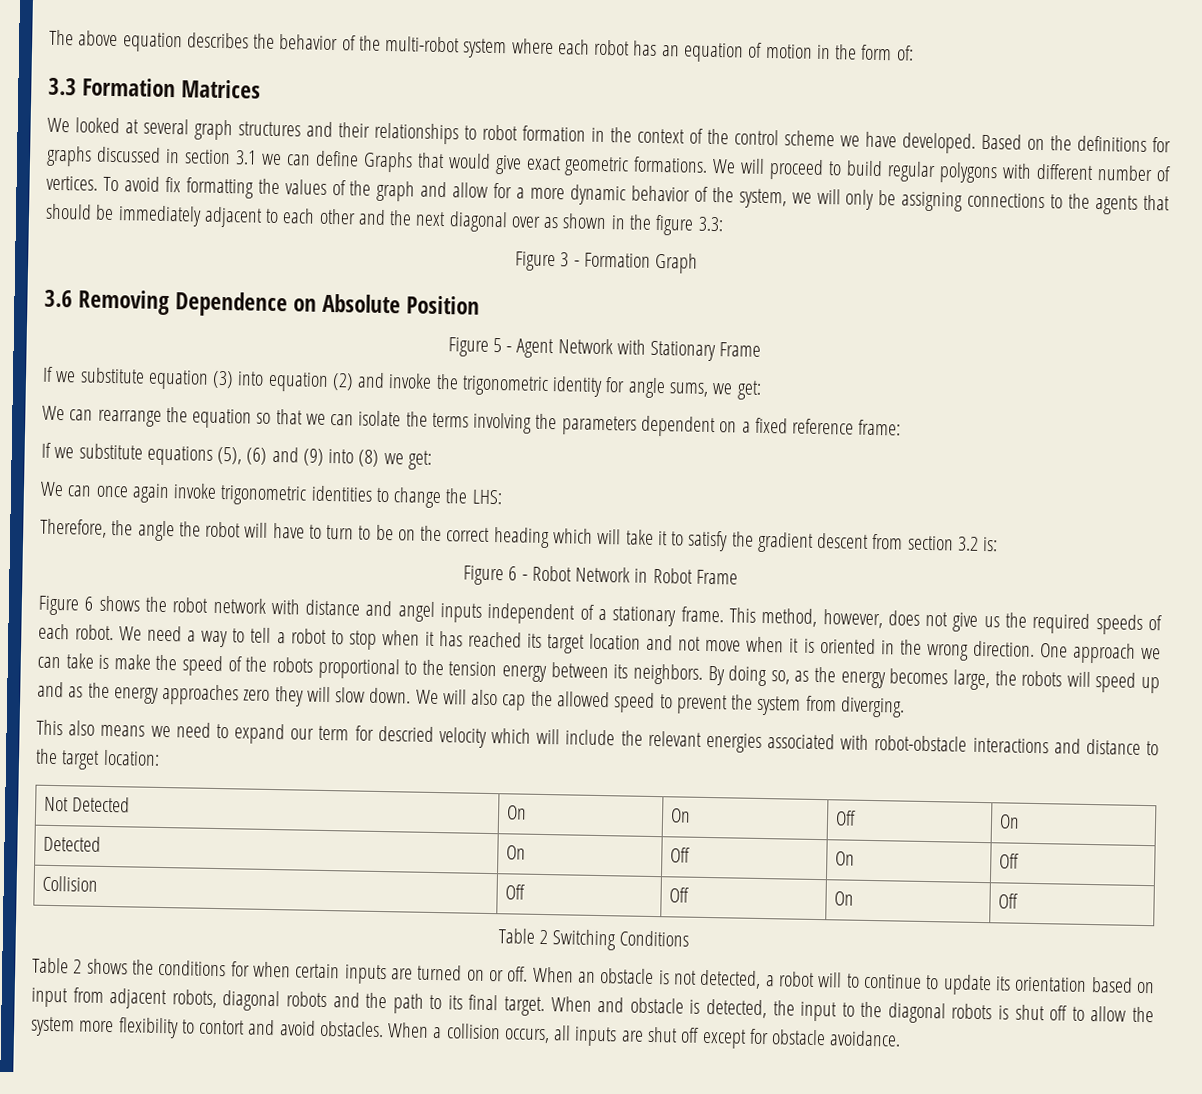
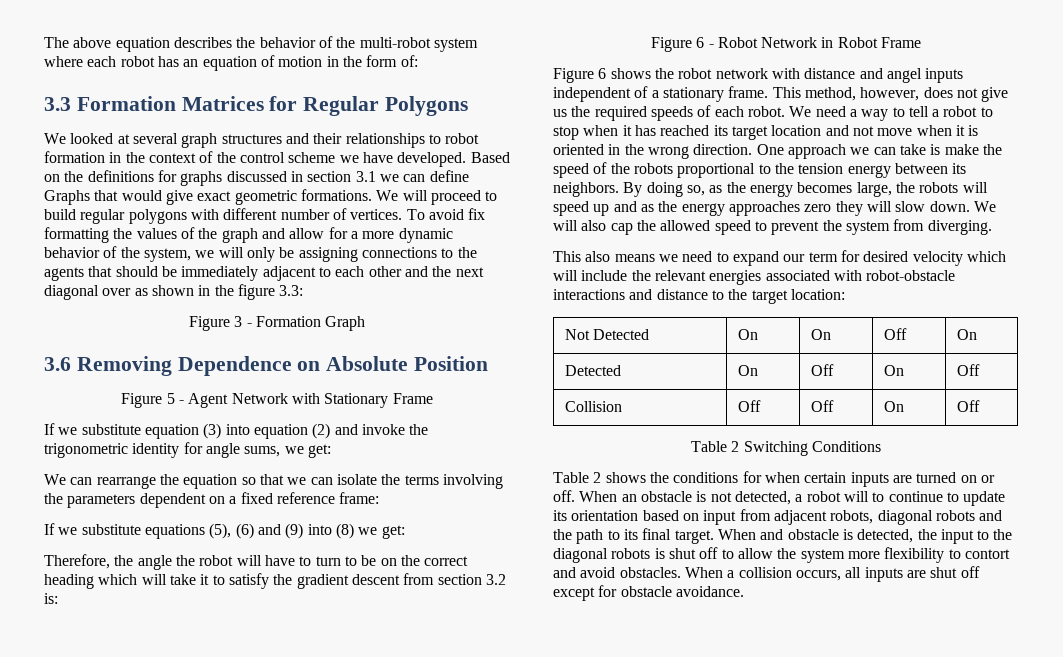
(262, 89) none -> [269,96,469,116] for Regular Polygons
[40,481,503,509] // We can once again invoke trigonometric identities to change the LHS: -> (405, 532) none
[377,725,434,742] descried -> [863,251,909,262] desired

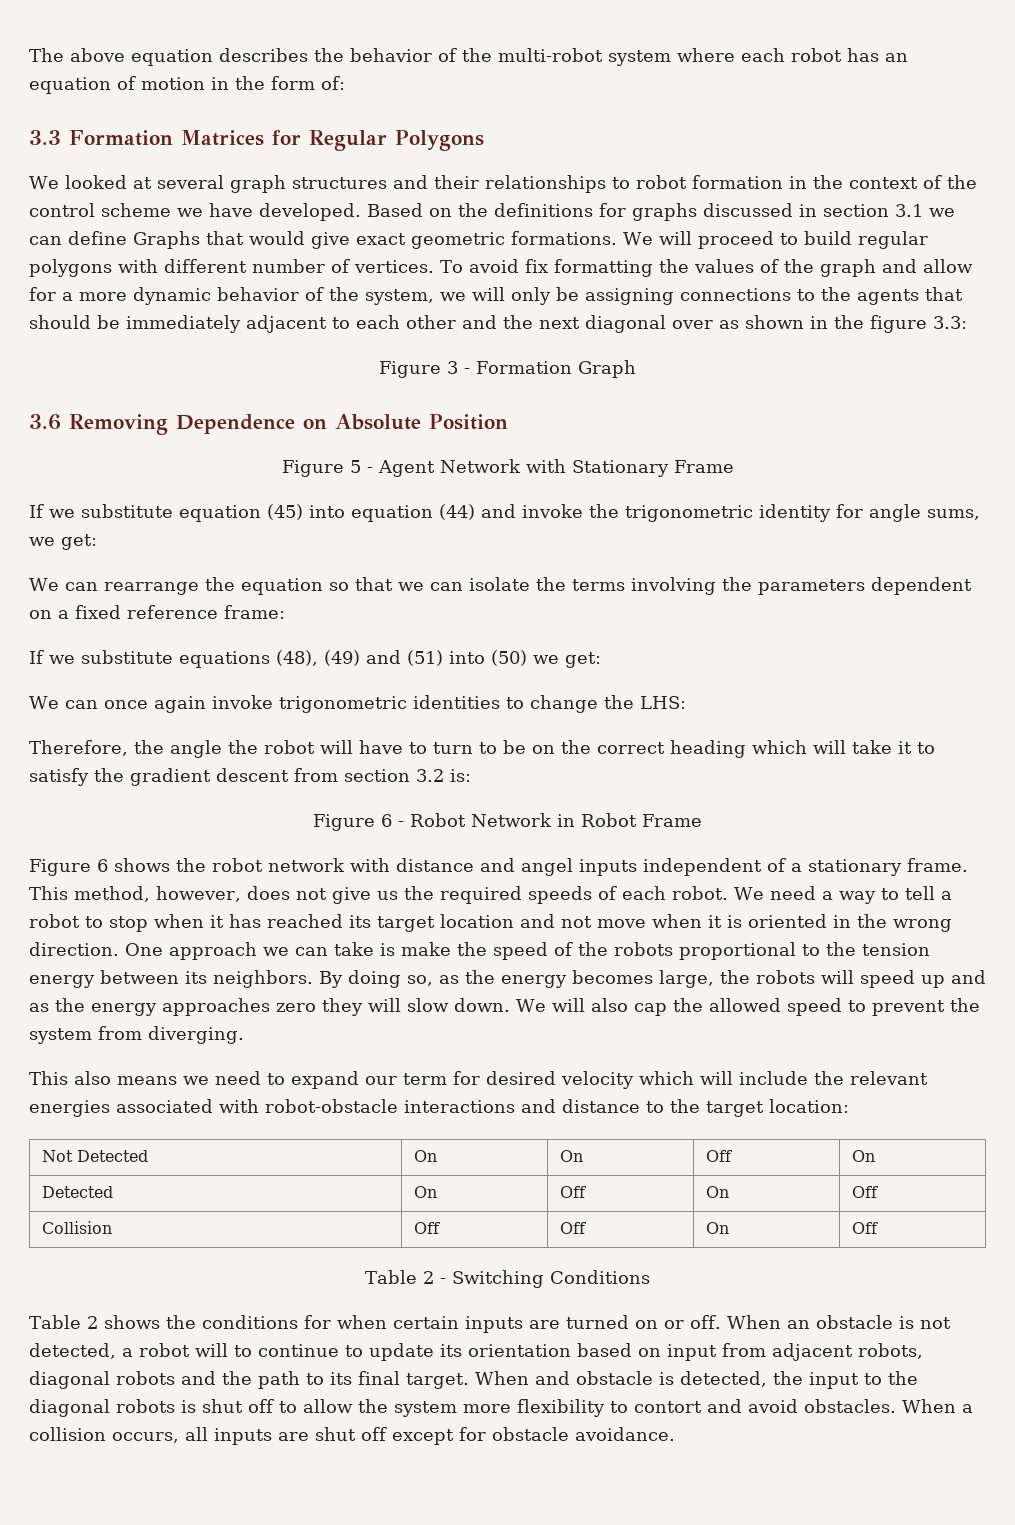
[203,423,222,439] (3) -> [267,504,303,520] (45)
[312,423,331,439] (2) -> [439,504,475,520] (44)
[209,523,405,539] (5), (6) and (9) into (8) we get: -> [276,650,601,668] [29,695,686,713] (48), (49) and (51) into (50) we get: // We can once again invoke trigonometric identities to change the LHS:
(740, 446) none -> [439,1278,446,1284] -

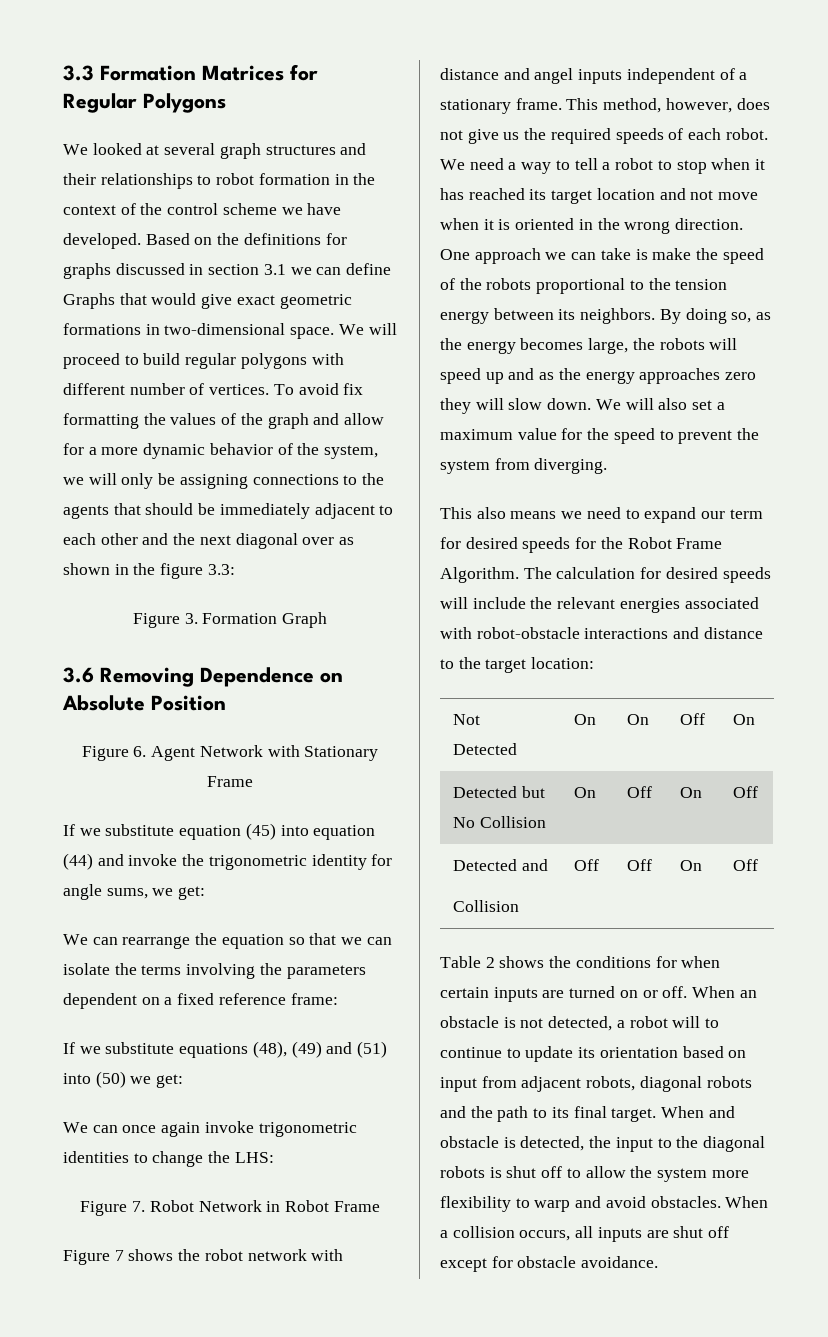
[29,48,908,66] [29,76,345,94] The above equation describes the behavior of the multi-robot system where each robot has an equation of motion in the form of: // -> (63, 73) none
[511,231,617,245] formations. -> [63,323,335,339] formations in two-dimensional space.
[447,361,471,374] 3 - -> [184,613,198,624] 3.
[349,460,373,473] 5 - -> [133,746,147,757] 6.
[29,740,935,758] [29,768,471,786] [313,814,404,831] // Therefore, the angle the robot will have to turn to be on the correct heading which will take it to satisfy the gradient descent from section 3.2 is: // Figure 6 - -> [80,1201,146,1216] // Figure 7.
[97,859,108,872] 6 -> [114,1250,124,1261] 7
[633,998,781,1016] cap the allowed -> [692,400,725,410] [440,428,610,440] set a maximum value for the
[561,1071,694,1089] velocity which -> [522,537,723,553] [440,567,771,583] speeds for the Robot Frame Algorithm. The calculation for desired speeds
(114, 1192) none -> [522,786,546,798] [453,816,547,828] but No Collision
(879, 1192) none -> [453,859,549,871] Detected and //
[365,1270,650,1288] // Table 2 - Switching Conditions -> (759, 865) none
[634,1401,702,1413] contort -> [534,1200,571,1212] warp

